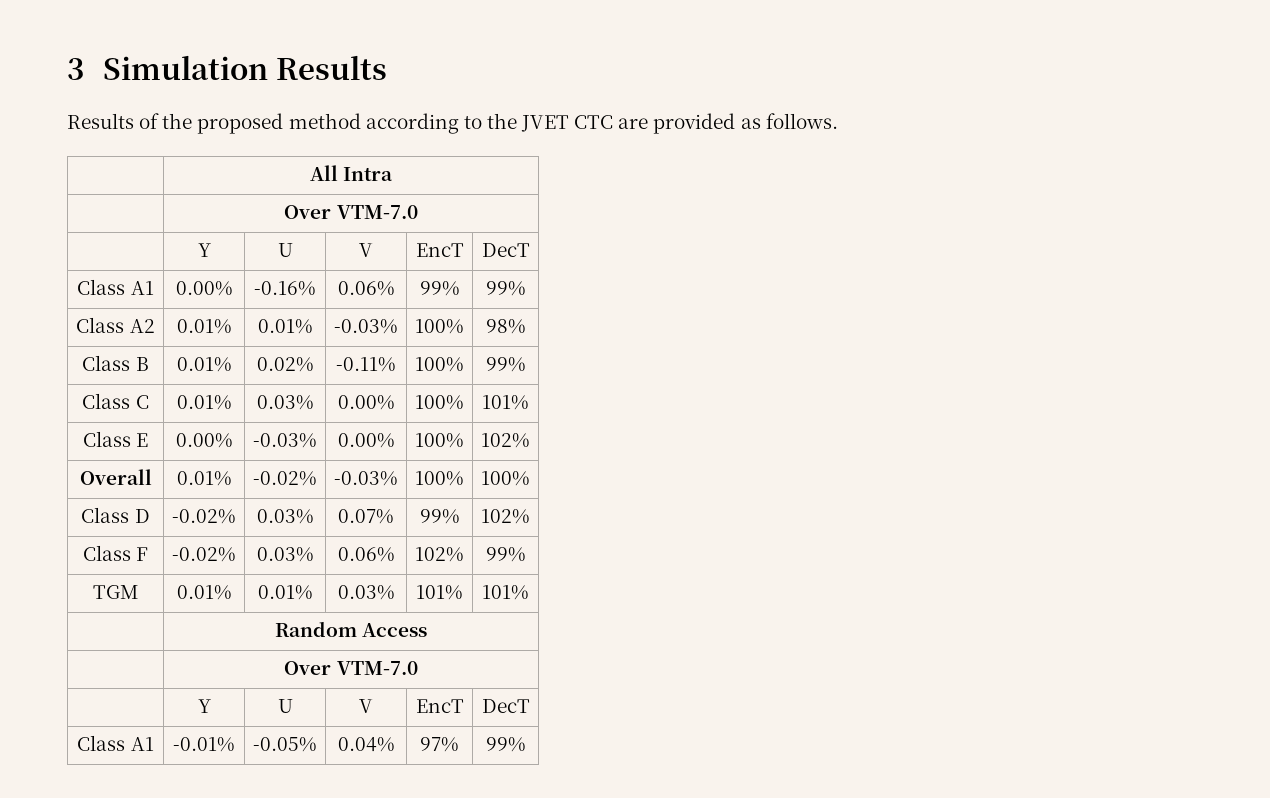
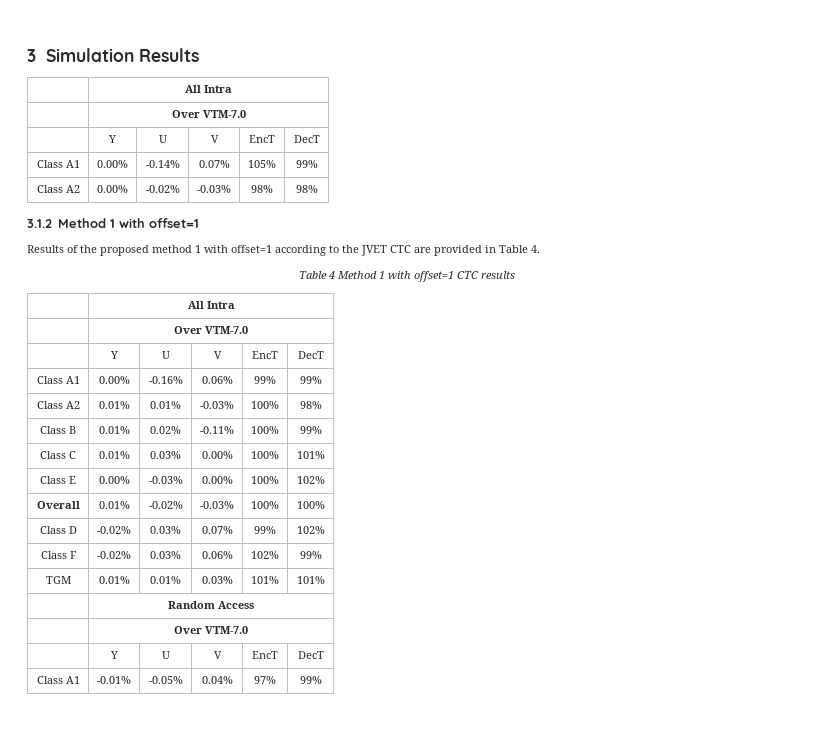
(387, 67) none -> [185,85,232,93] [171,110,246,118] [108,135,116,143] [158,135,167,143] [210,135,219,143] [249,135,275,143] [293,135,320,143] [36,160,80,168] [97,160,128,168] [145,160,180,168] [198,160,230,168] [248,160,276,168] [295,160,318,168] [36,185,80,193] [97,185,128,193] [145,185,180,193] [197,185,231,193] [251,185,273,193] [295,185,318,193] [27,218,199,228] // | All Intra // | Over VTM-7.0 // | Y | U | V | EncT | DecT // Class A1 | 0.00% | -0.14% | 0.07% | 105% | 99% // Class A2 | 0.00% | -0.02% | -0.03% | 98% | 98% // 3.1.2 Method 1 with offset=1
(361, 121) none -> [195,245,272,253] 1 with offset=1
[740,113,838,129] as follows. -> [485,245,540,253] [298,271,515,282] in Table 4. // Table 4 Method 1 with offset=1 CTC results

